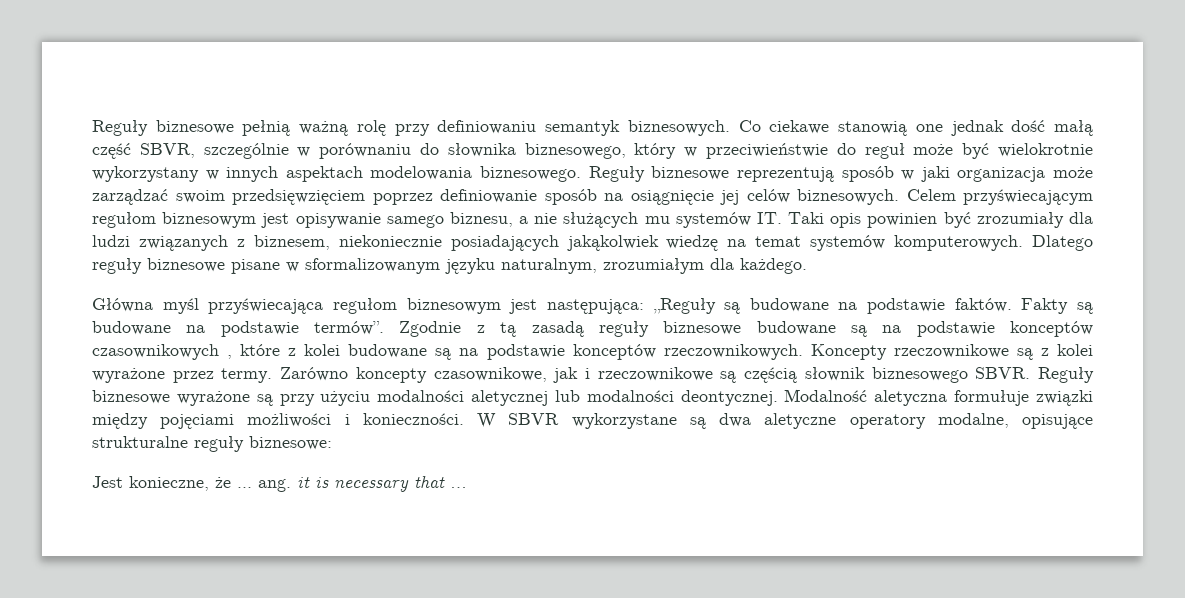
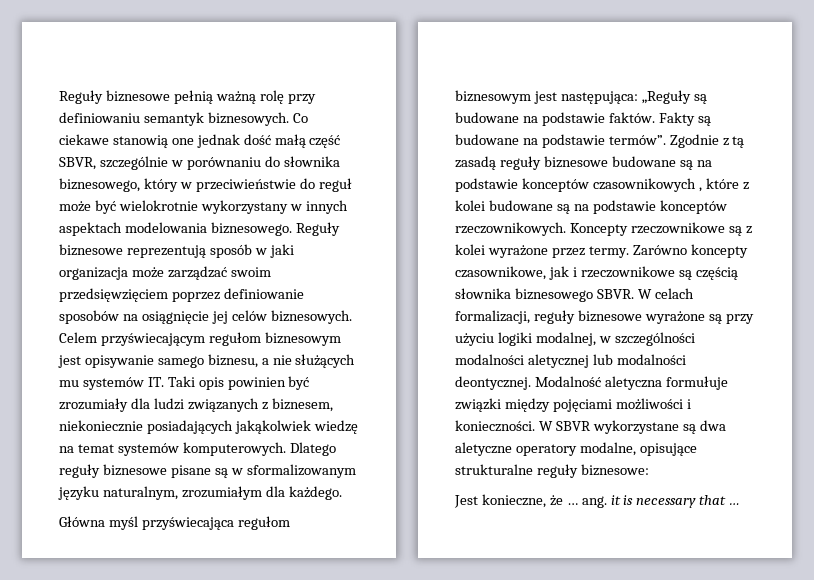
[544,189,597,205] sposób -> [59,310,119,324] sposobów
(280, 266) none -> [214,468,228,478] są
[804,367,865,381] słownik -> [455,288,511,299] słownika
[1037,367,1094,383] Reguły -> [637,288,694,299] [455,310,575,324] W celach formalizacji, reguły
(371, 398) none -> [497,332,695,346] logiki modalnej, w szczególności

